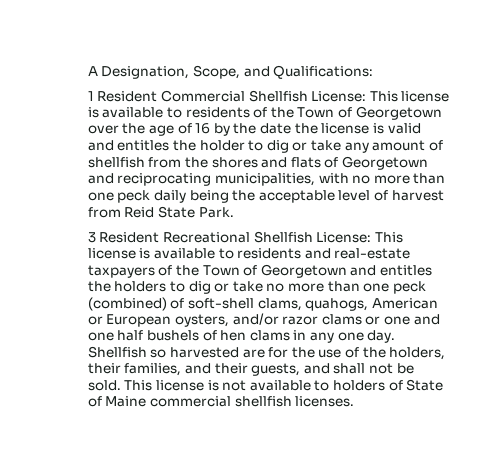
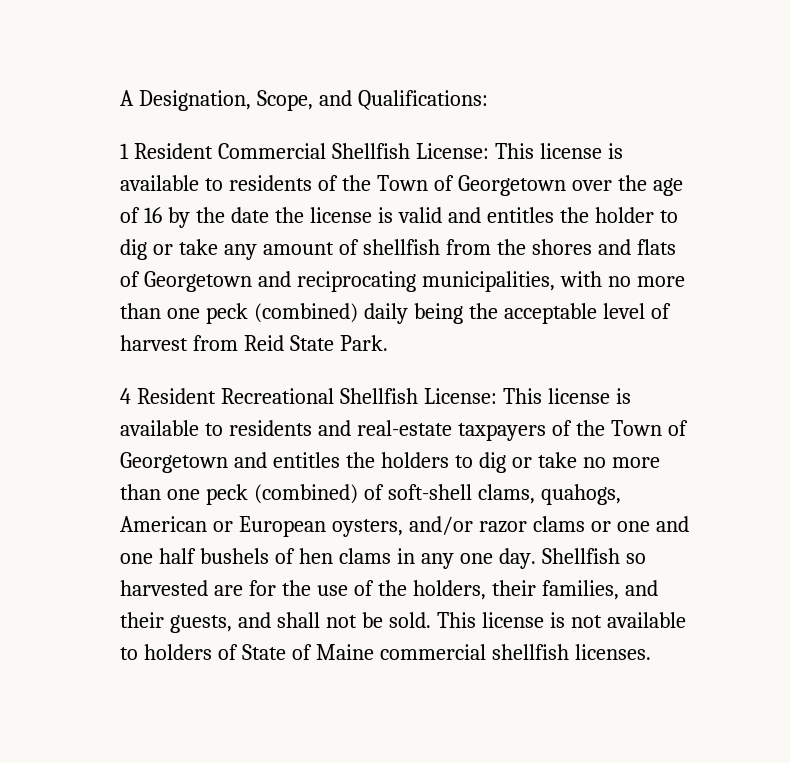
(151, 196) none -> [254,303,359,323] (combined)
[87,232,96,243] 3 -> [120,388,132,404] 4

